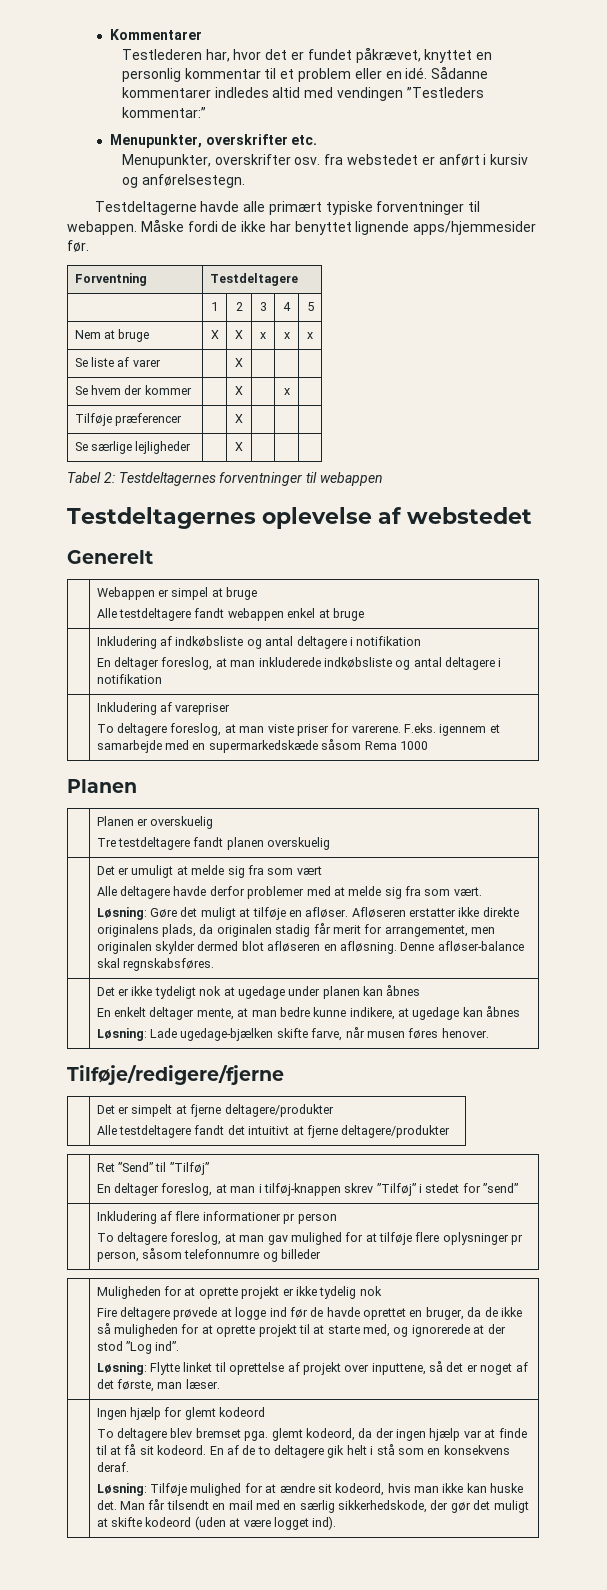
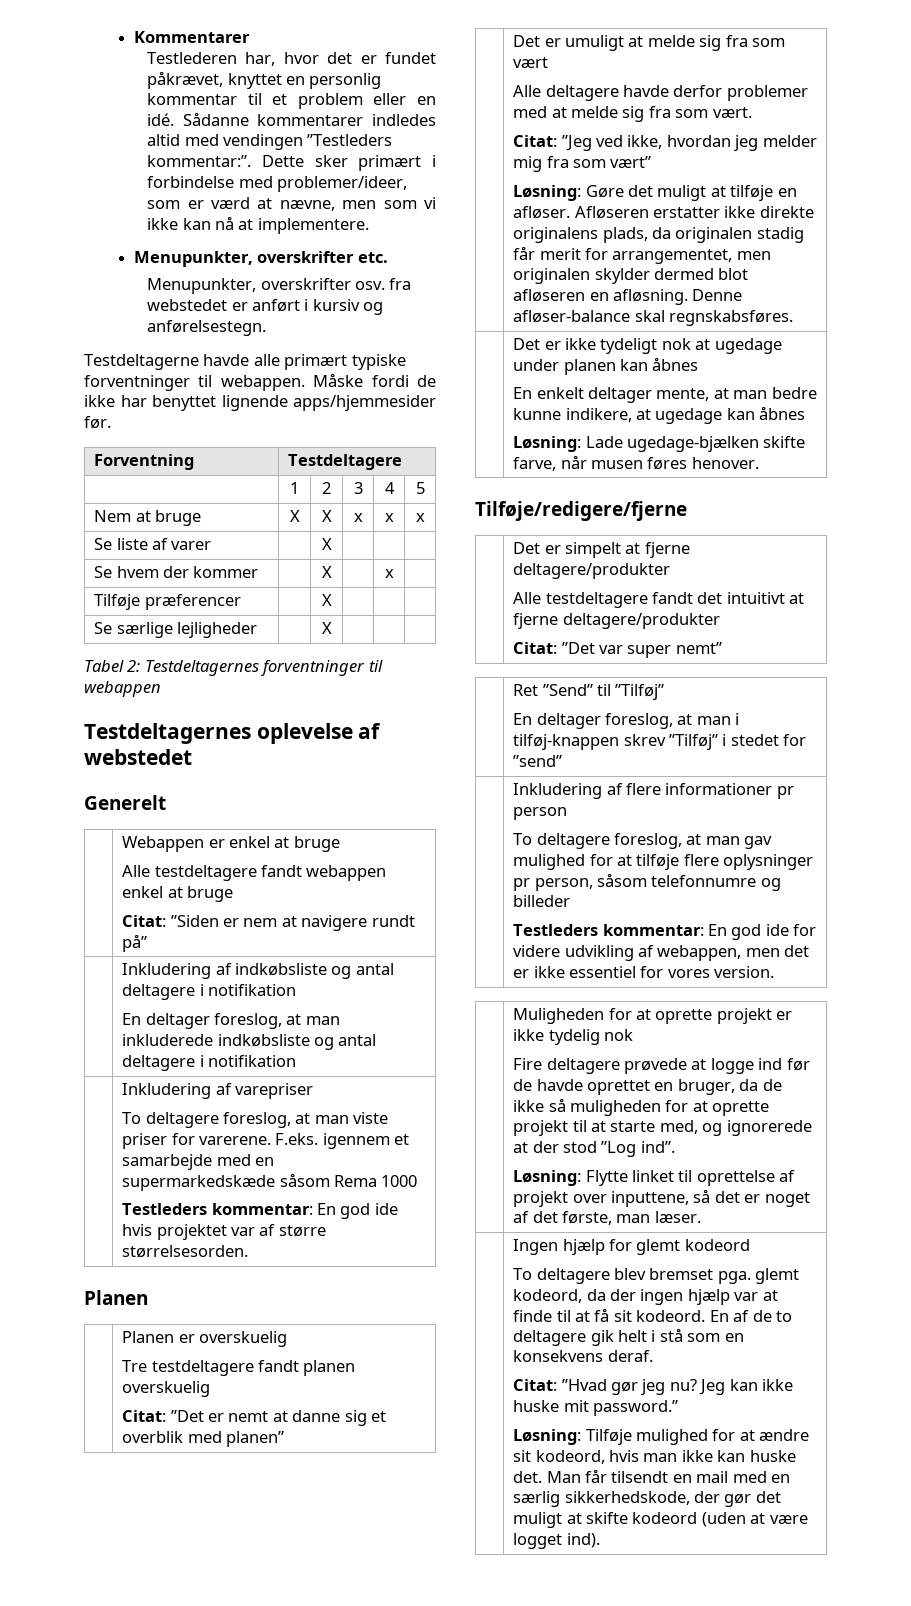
[121,107,206,118] kommentar:” -> [147,155,437,171] [147,176,408,192] [147,197,436,211] [147,216,369,234] kommentar:”. Dette sker primært i forbindelse med problemer/ideer, som er værd at nævne, men som vi ikke kan nå at implementere.
[171,587,209,600] simpel -> [228,836,270,848] enkel
(364, 614) none -> [122,915,415,931] [122,934,148,952] // Citat: ”Siden er nem at navigere rundt på”
(428, 745) none -> [122,1203,398,1219] [122,1224,326,1240] [122,1245,249,1258] // Testleders kommentar: En god ide hvis projektet var af større størrelsesorden.
(331, 843) none -> [122,1410,387,1426] [122,1431,284,1447] // Citat: ”Det er nemt at danne sig et overblik med planen”
(482, 891) none -> [513,135,817,151] [513,156,652,172] // Citat: ”Jeg ved ikke, hvordan jeg melder mig fra som vært”
(451, 1131) none -> [513,642,722,658] // Citat: ”Det var super nemt”
(322, 1254) none -> [513,924,817,940] [513,945,810,961] [513,966,775,978] // Testleders kommentar: En god ide for videre udvikling af webappen, men det er ikke essentiel for vores version.
(129, 1467) none -> [513,1379,794,1395] [513,1400,678,1416] // Citat: ”Hvad gør jeg nu? Jeg kan ikke huske mit password.”

